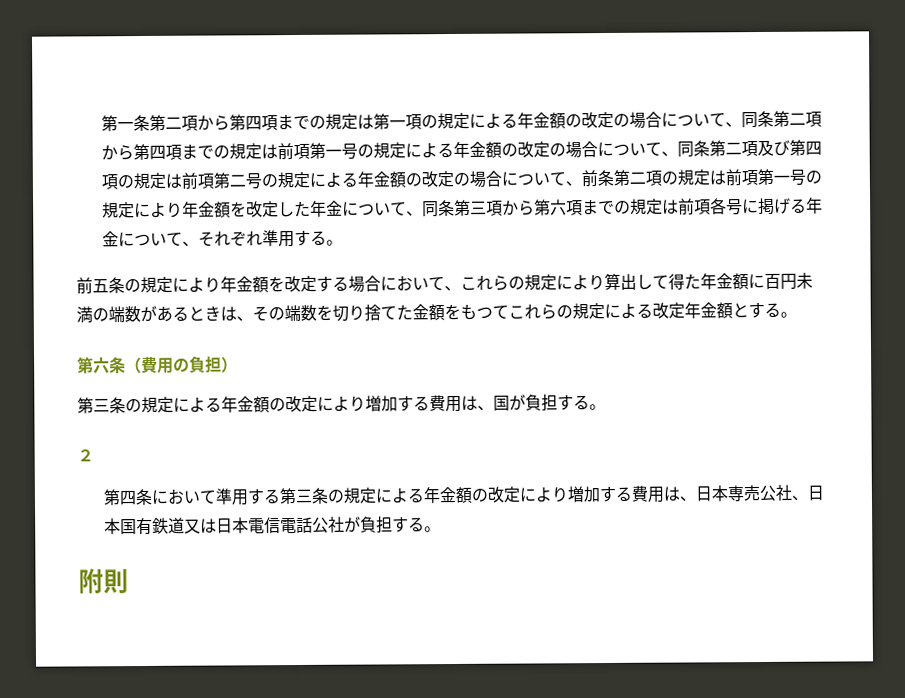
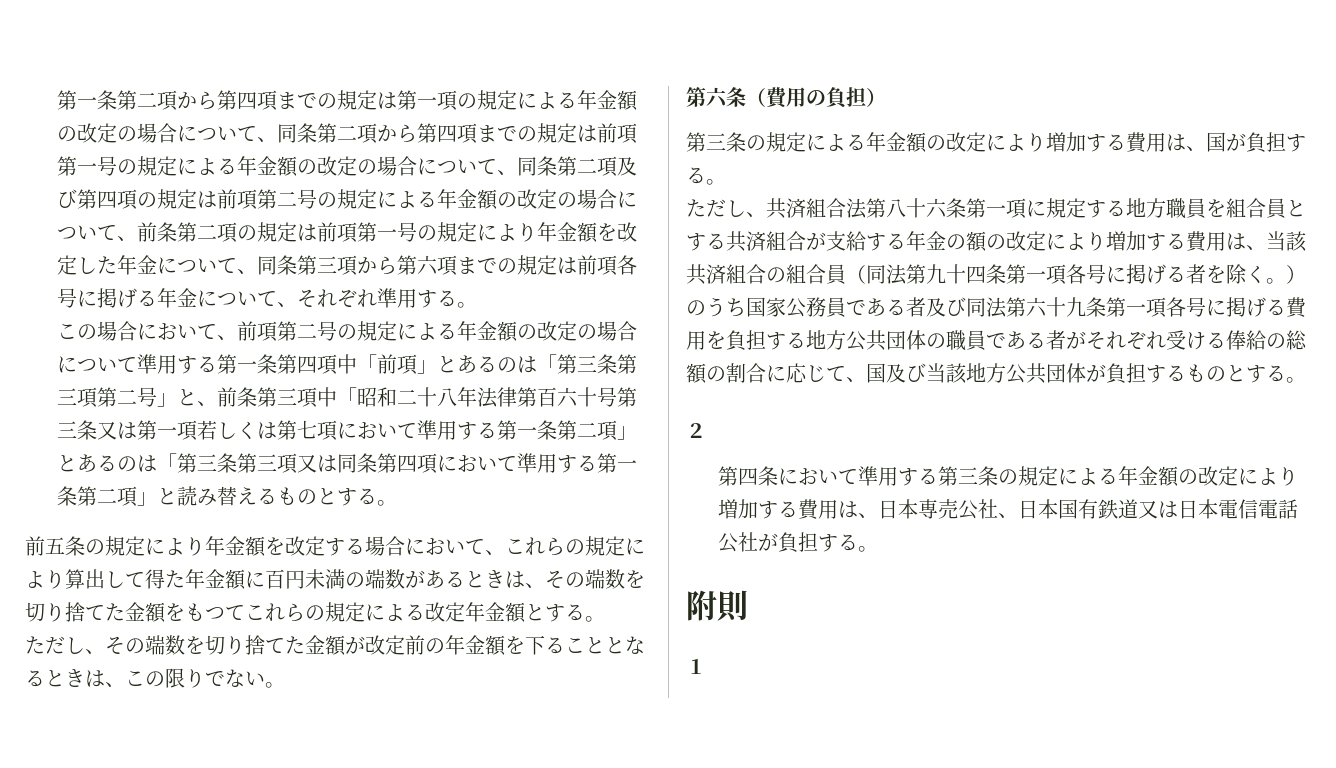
(343, 242) none -> [56,321,637,342] [56,354,637,375] [56,387,637,408] [56,420,637,441] [56,453,637,474] [56,486,397,507] // この場合において、前項第二号の規定による年金額の改定の場合について準用する第一条第四項中「前項」とあるのは「第三条第三項第二号」と、前条第三項中「昭和二十八年法律第百六十号第三条又は第一項若しくは第七項において準用する第一条第二項」とあるのは「第三条第三項又は同条第四項において準用する第一条第二項」と読み替えるものとする。
(797, 314) none -> [25,635,645,656] [25,668,285,688] // ただし、その端数を切り捨てた金額が改定前の年金額を下ることとなるときは、この限りでない。
(606, 407) none -> [686,198,1306,219] [686,231,1307,252] [686,264,1306,285] [686,297,1307,318] [686,330,1307,351] [686,363,1306,384] // ただし、共済組合法第八十六条第一項に規定する地方職員を組合員とする共済組合が支給する年金の額の改定により増加する費用は、当該共済組合の組合員（同法第九十四条第一項各号に掲げる者を除く。）のうち国家公務員である者及び同法第六十九条第一項各号に掲げる費用を負担する地方公共団体の職員である者がそれぞれ受ける俸給の総額の割合に応じて、国及び当該地方公共団体が負担するものとする。
(129, 581) none -> [686,659,706,674] // １

